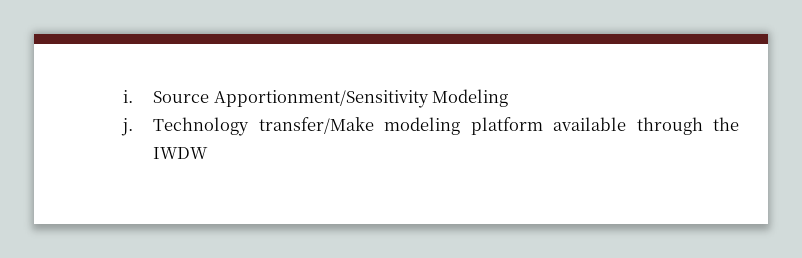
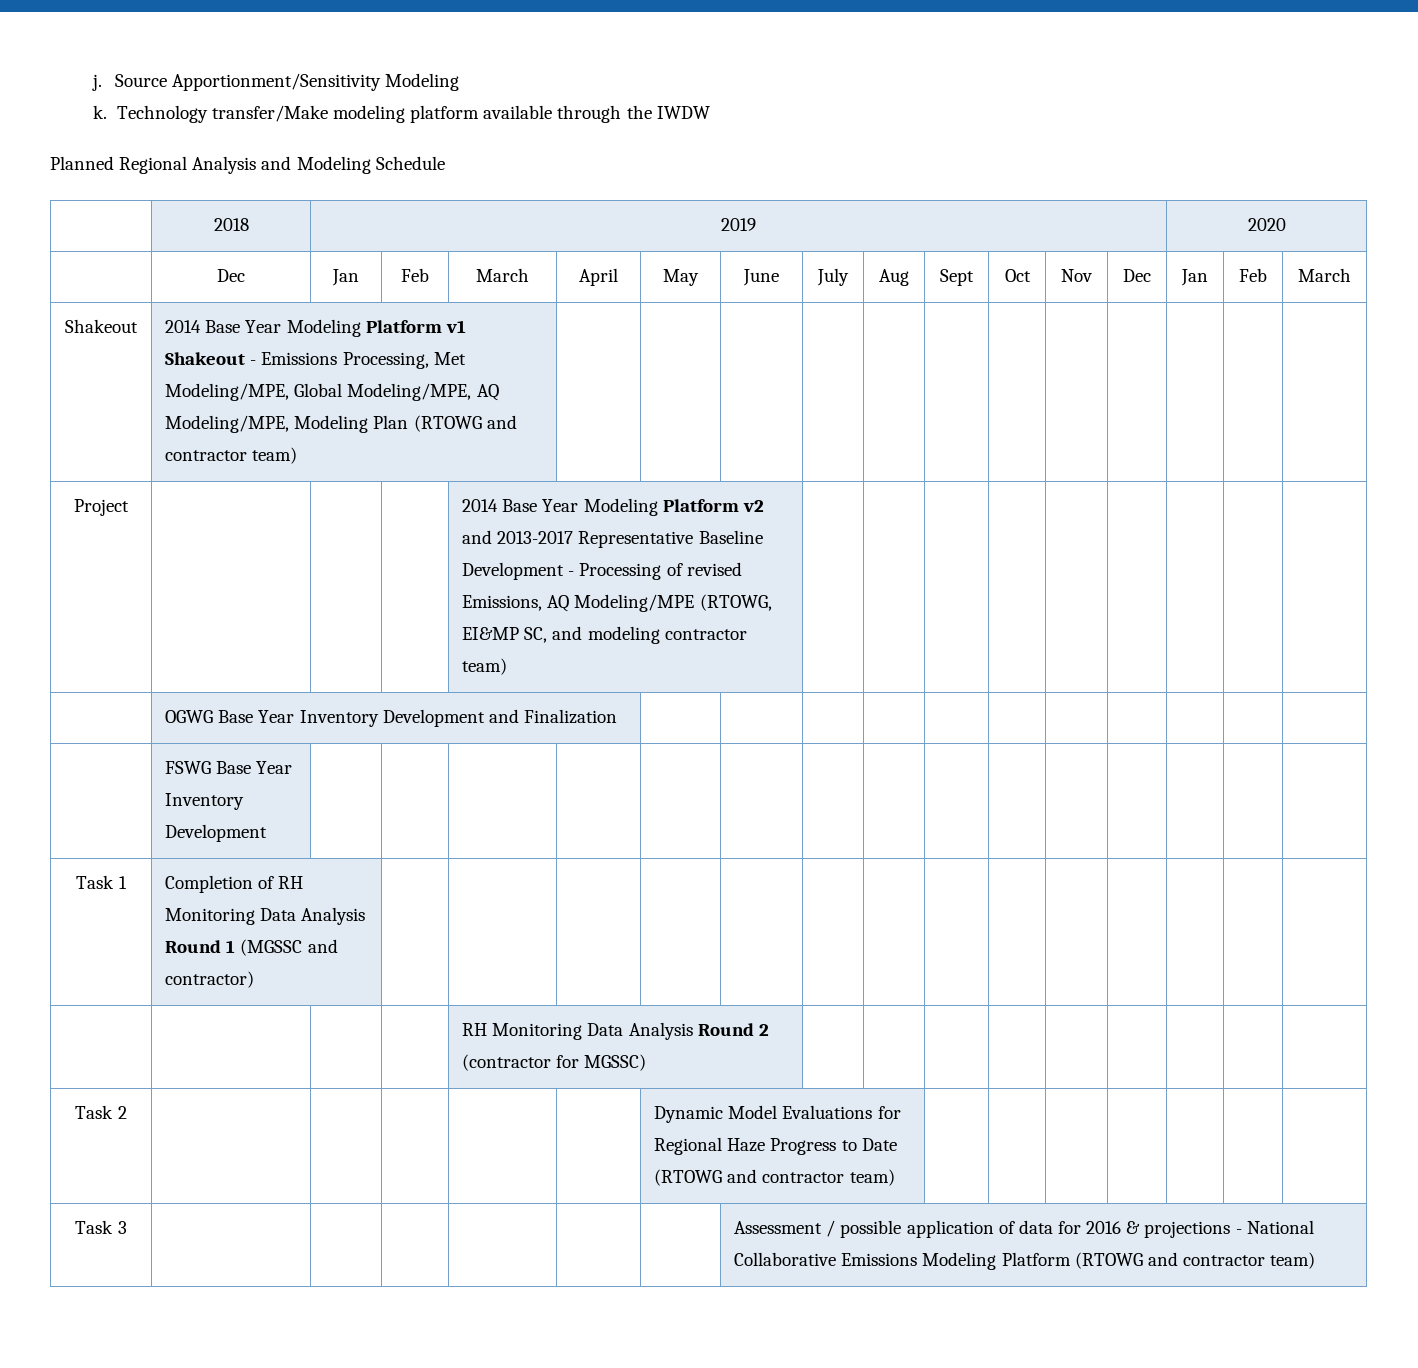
[123,90,134,103] i. -> [92,74,103,91] j.
[121,118,134,136] j. -> [93,105,108,119] k.
(209, 153) none -> [50,156,445,174] [213,218,249,231] [721,218,757,231] [1247,218,1286,231] [217,269,245,282] [331,269,359,286] [400,268,429,282] [475,268,529,282] [579,268,618,286] [663,269,699,286] [743,269,779,286] [817,268,849,286] [879,269,909,286] [940,269,974,286] [1004,269,1031,282] [1061,269,1093,282] [1123,269,1151,282] [1181,269,1208,286] [1239,268,1267,282] [1298,268,1351,282] [65,319,138,333] [165,319,466,337] [165,352,466,369] [165,383,499,401] [165,415,517,433] [165,447,298,464] [74,499,129,516] [462,498,764,516] [462,530,763,548] [462,562,742,580] [462,594,772,612] [462,626,747,644] [462,658,508,675] [165,709,618,727] [165,761,293,774] [165,793,245,810] [165,824,268,842] [76,875,127,889] [165,875,304,893] [165,907,366,925] [165,939,338,956] [165,971,255,988] [462,1022,769,1040] [462,1054,647,1071] [75,1105,127,1119] [654,1105,901,1123] [654,1137,897,1155] [654,1169,895,1186] [75,1220,127,1234] [734,1220,1314,1238] [734,1252,1316,1270] // Planned Regional Analysis and Modeling Schedule // | 2018 | 2019 | 2020 // | Dec | Jan | Feb | March | April | May | June | July | Aug | Sept | Oct | Nov | Dec | Jan | Feb | March // Shakeout | 2014 Base Year Modeling Platform v1 Shakeout - Emissions Processing, Met Modeling/MPE, Global Modeling/MPE, AQ Modeling/MPE, Modeling Plan (RTOWG and contractor team) | | | | | | | | | | | | // Project | | | | 2014 Base Year Modeling Platform v2 and 2013-2017 Representative Baseline Development - Processing of revised Emissions, AQ Modeling/MPE (RTOWG, EI&MP SC, and modeling contractor team) | | | | | | | | | // | OGWG Base Year Inventory Development and Finalization | | | | | | | | | | | // | FSWG Base Year Inventory Development | | | | | | | | | | | | | | | // Task 1 | Completion of RH Monitoring Data Analysis Round 1 (MGSSC and contractor) | | | | | | | | | | | | | | // | | | | RH Monitoring Data Analysis Round 2 (contractor for MGSSC) | | | | | | | | | // Task 2 | | | | | | Dynamic Model Evaluations for Regional Haze Progress to Date (RTOWG and contractor team) | | | | | | | // Task 3 | | | | | | | Assessment / possible application of data for 2016 & projections - National Collaborative Emissions Modeling Platform (RTOWG and contractor team)

